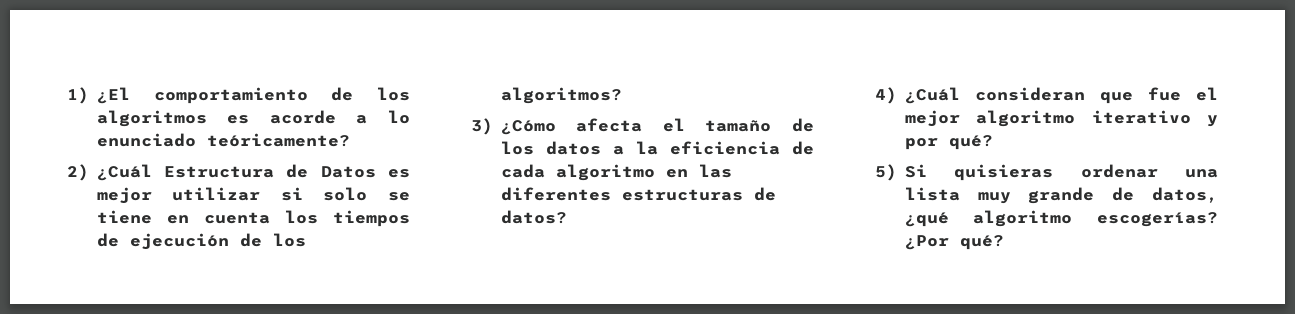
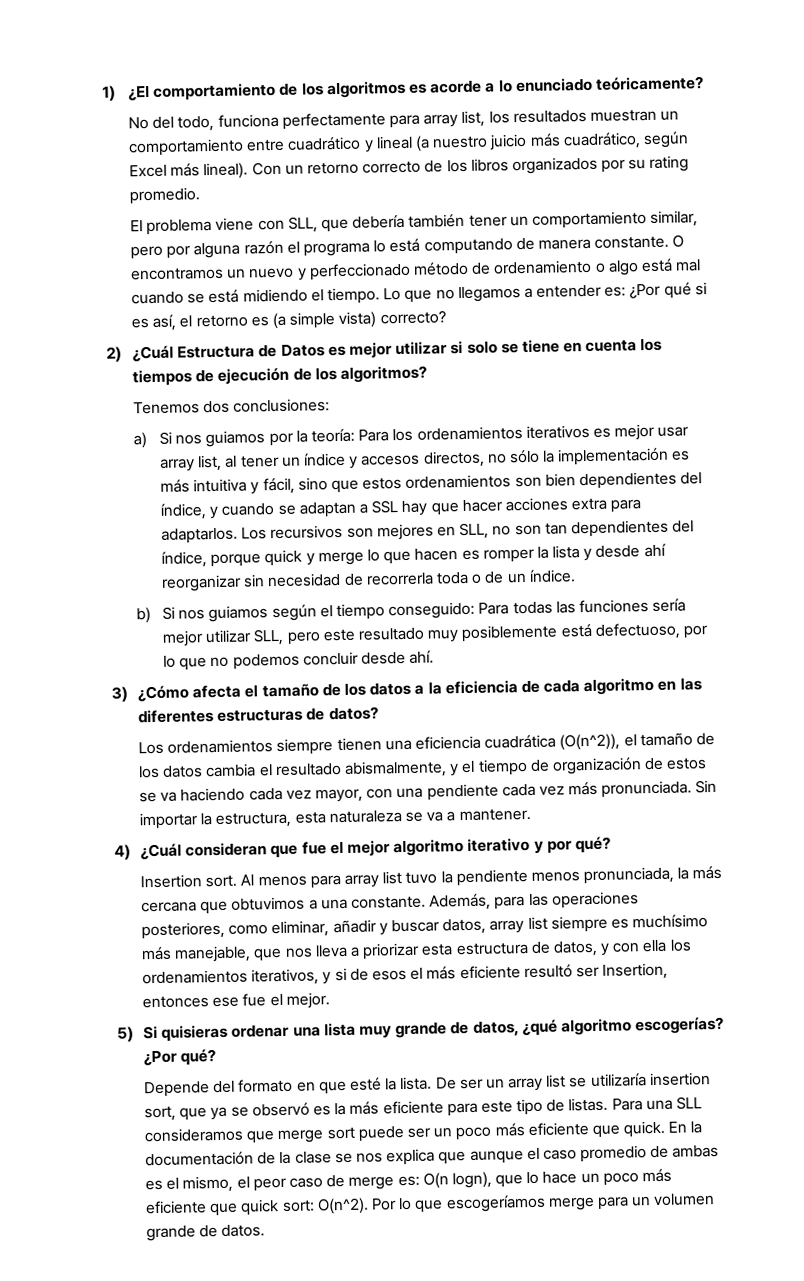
(350, 140) none -> [128,108,680,132] [128,131,689,157] [129,155,690,180] [129,187,201,205] [130,210,699,236] [130,234,685,260] [130,258,702,281] [131,282,707,305] [131,310,446,331] // No del todo, funciona perfectamente para array list, los resultados muestran un comportamiento entre cuadrático y lineal (a nuestro juicio más cuadrático, según Excel más lineal). Con un retorno correcto de los libros organizados por su rating promedio. // El problema viene con SLL, que debería también tener un comportamiento similar, pero por alguna razón el programa lo está computando de manera constante. O encontramos un nuevo y perfeccionado método de ordenamiento o algo está mal cuando se está midiendo el tiempo. Lo que no llegamos a entender es: ¿Por qué si es así, el retorno es (a simple vista) correcto?
(622, 95) none -> [133,398,331,415] [133,423,690,449] [160,447,691,472] [160,471,703,495] [160,497,642,520] [161,519,695,544] [161,543,666,568] [161,569,576,592] [136,598,687,624] [162,622,709,647] [163,650,435,671] // Tenemos dos conclusiones: // a) Si nos guiamos por la teoría: Para los ordenamientos iterativos es mejor usar array list, al tener un índice y accesos directos, no sólo la implementación es más intuitiva y fácil, sino que estos ordenamientos son bien dependientes del índice, y cuando se adaptan a SSL hay que hacer acciones extra para adaptarlos. Los recursivos son mejores en SLL, no son tan dependientes del índice, porque quick y merge lo que hacen es romper la lista y desde ahí reorganizar sin necesidad de recorrerla toda o de un índice. // b) Si nos guiamos según el tiempo conseguido: Para todas las funciones sería mejor utilizar SLL, pero este resultado muy posiblemente está defectuoso, por lo que no podemos concluir desde ahí.
(567, 217) none -> [138,732,715,756] [138,757,708,779] [139,779,718,803] [139,807,531,830] // Los ordenamientos siempre tienen una eficiencia cuadrática (O(n^2)), el tamaño de los datos cambia el resultado abismalmente, y el tiempo de organización de estos se va haciendo cada vez mayor, con una pendiente cada vez más pronunciada. Sin importar la estructura, esta naturaleza se va a mantener.
(993, 142) none -> [140,865,723,889] [141,891,639,915] [141,914,709,940] [141,939,692,963] [142,962,669,986] [142,992,330,1009] // Insertion sort. Al menos para array list tuvo la pendiente menos pronunciada, la más cercana que obtuvimos a una constante. Además, para las operaciones posteriores, como eliminar, añadir y buscar datos, array list siempre es muchísimo más manejable, que nos lleva a priorizar esta estructura de datos, y con ella los ordenamientos iterativos, y si de esos el más eficiente resultó ser Insertion, entonces ese fue el mejor.
(1004, 242) none -> [144,1072,711,1098] [144,1096,702,1122] [144,1120,703,1144] [145,1144,720,1167] [145,1168,672,1193] [145,1193,716,1217] [146,1224,266,1242] // Depende del formato en que esté la lista. De ser un array list se utilizaría insertion sort, que ya se observó es la más eficiente para este tipo de listas. Para una SLL consideramos que merge sort puede ser un poco más eficiente que quick. En la documentación de la clase se nos explica que aunque el caso promedio de ambas es el mismo, el peor caso de merge es: O(n logn), que lo hace un poco más eficiente que quick sort: O(n^2). Por lo que escogeríamos merge para un volumen grande de datos.

